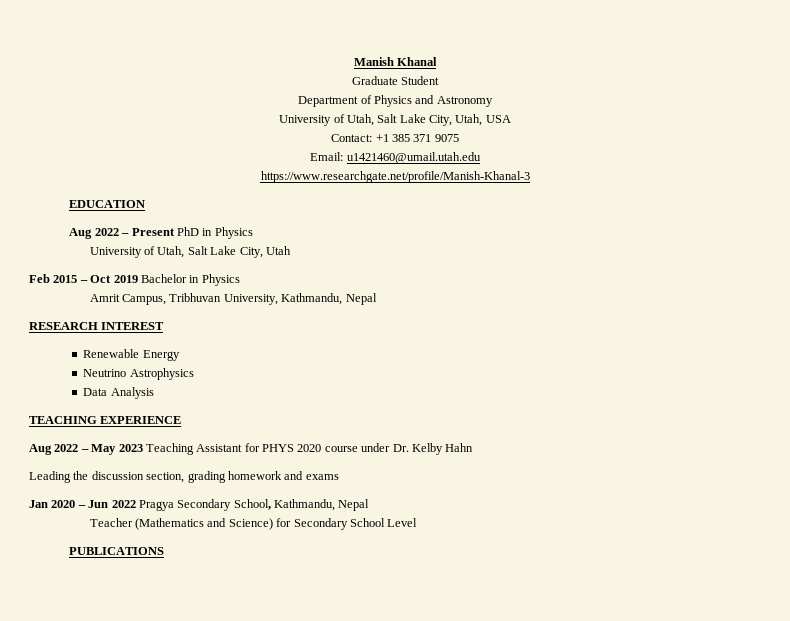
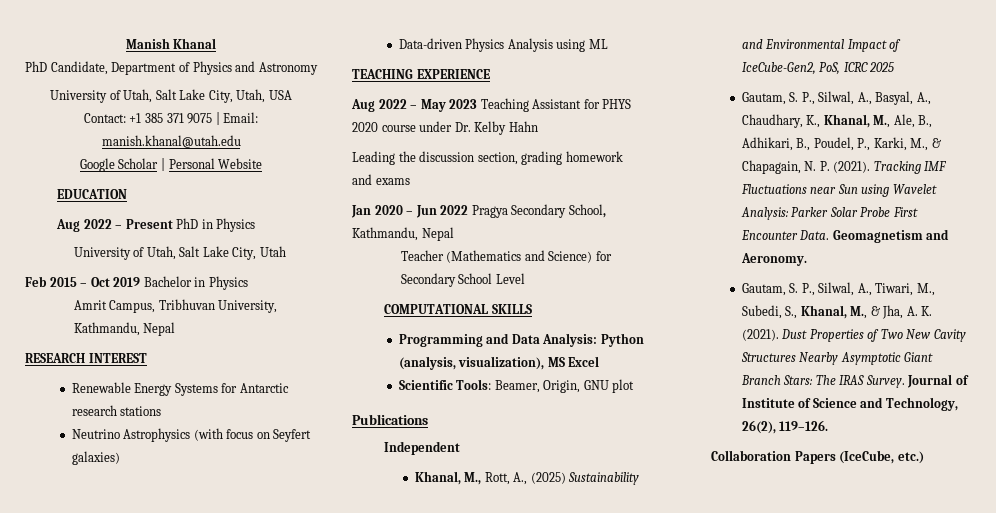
[351,76,440,85] Graduate Student // -> [25,61,108,75] PhD Candidate,
[310,152,481,164] [260,171,530,183] // Email: u1421460@umail.utah.edu // https://www.researchgate.net/profile/Manish-Khanal-3 -> [215,112,259,125] [101,135,241,148] [79,158,263,172] | Email: manish.khanal@utah.edu // Google Scholar | Personal Website
[83,368,194,380] [83,388,108,396] // Neutrino Astrophysics // Data -> [174,383,289,396] [71,405,162,416] [71,428,312,442] [71,451,120,465] [398,38,505,52] Systems for Antarctic research stations // Neutrino Astrophysics (with focus on Seyfert galaxies) // Data-driven Physics
(154, 393) none -> [556,39,608,52] using ML
[69,547,165,555] PUBLICATIONS -> [384,304,532,314] [398,333,644,347] [398,356,600,370] [398,379,635,393] [352,414,428,425] [384,441,461,455] [414,471,640,485] [741,39,902,52] [741,62,895,75] [741,91,931,105] [741,114,933,128] [741,137,941,151] [741,160,947,174] [740,184,937,197] [740,207,918,220] [740,229,950,243] [740,253,807,266] [741,282,935,296] [741,305,933,319] [741,329,966,342] [740,352,934,365] [740,374,969,388] [741,397,958,411] [741,420,829,434] [711,450,924,464] COMPUTATIONAL SKILLS // Programming and Data Analysis: Python (analysis, visualization), MS Excel // Scientific Tools: Beamer, Origin, GNU plot // Publications // Independent // Khanal, M., Rott, A., (2025) Sustainability and Environmental Impact of IceCube-Gen2, PoS, ICRC 2025 // Gautam, S. P., Silwal, A., Basyal, A., Chaudhary, K., Khanal, M., Ale, B., Adhikari, B., Poudel, P., Karki, M., & Chapagain, N. P. (2021). Tracking IMF Fluctuations near Sun using Wavelet Analysis: Parker Solar Probe First Encounter Data. Geomagnetism and Aeronomy. // Gautam, S. P., Silwal, A., Tiwari, M., Subedi, S., Khanal, M., & Jha, A. K. (2021). Dust Properties of Two New Cavity Structures Nearby Asymptotic Giant Branch Stars: The IRAS Survey. Journal of Institute of Science and Technology, 26(2), 119–126. // Collaboration Papers (IceCube, etc.)

